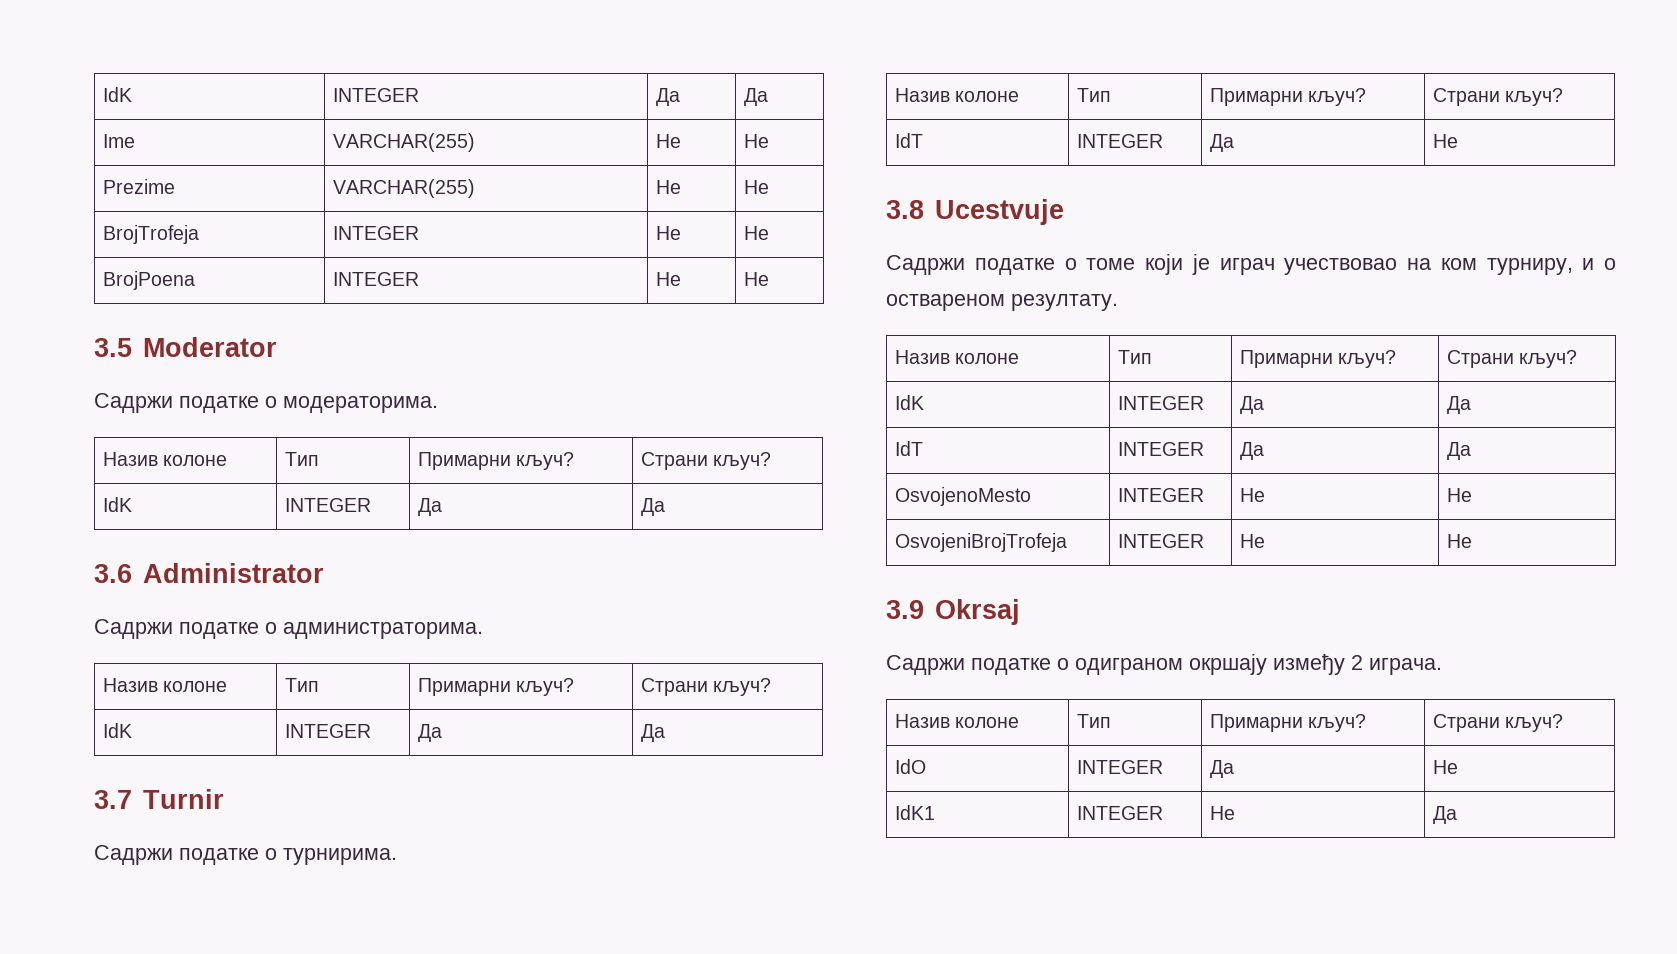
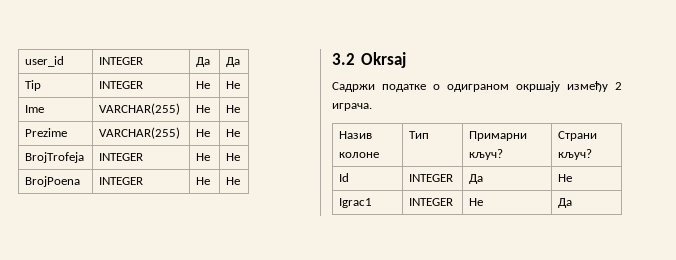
[102,87,132,102] [332,88,419,102] [655,88,680,106] [743,88,768,106] IdK | INTEGER | Да | Да -> [25,56,65,67] [99,57,144,65] [196,57,211,67] [226,57,241,67] [25,80,42,91] [99,81,144,89] [196,81,211,89] [226,81,241,89] user_id | INTEGER | Да | Да // Tip | INTEGER | Не | Не
[94,337,277,357] [94,393,438,413] [102,452,228,466] [284,452,319,466] [417,452,575,470] [640,452,772,470] [102,497,132,512] [284,498,371,512] [417,498,442,516] [640,498,665,516] [94,563,324,583] [94,619,483,639] [102,678,228,692] [284,678,319,692] [417,678,575,696] [640,678,772,696] [102,723,132,738] [284,724,371,738] [417,724,442,742] [640,724,665,742] [94,789,224,809] [94,845,397,865] [894,88,1020,102] [1076,88,1111,102] [1209,88,1367,106] [1432,88,1564,106] [894,133,923,148] [1076,134,1163,148] [1209,134,1234,152] [1432,134,1458,148] [886,199,1064,225] [886,254,1616,275] [886,294,1118,311] [894,350,1020,364] [1117,350,1152,364] [1239,350,1397,368] [1446,350,1578,368] [894,395,924,410] [1117,396,1204,410] [1239,396,1264,414] [1446,396,1471,414] [894,441,923,456] [1117,442,1204,456] [1239,442,1264,460] [1446,442,1471,460] [894,487,1031,506] [1117,488,1204,502] [1239,488,1265,502] [1446,488,1472,502] [894,533,1067,552] [1117,534,1204,548] [1239,534,1265,548] [1446,534,1472,548] [886,600,924,619] 3.5 Moderator // Садржи податке о модераторима. // Назив колоне | Тип | Примарни кључ? | Страни кључ? // IdK | INTEGER | Да | Да // 3.6 Administrator // Садржи податке о администраторима. // Назив колоне | Тип | Примарни кључ? | Страни кључ? // IdK | INTEGER | Да | Да // 3.7 Turnir // Садржи податке о турнирима. // Назив колоне | Тип | Примарни кључ? | Страни кључ? // IdT | INTEGER | Да | Не // 3.8 Ucestvuje // Садржи податке о томе који је играч учествовао на ком турниру, и о оствареном резултату. // Назив колоне | Тип | Примарни кључ? | Страни кључ? // IdK | INTEGER | Да | Да // IdT | INTEGER | Да | Да // OsvojenoMesto | INTEGER | Не | Не // OsvojeniBrojTrofeja | INTEGER | Не | Не // 3.9 -> [332,53,355,65] 3.2
[894,759,926,774] [1076,760,1163,774] [1209,760,1234,778] [1432,760,1458,774] [894,805,935,820] IdO | INTEGER | Да | Не // IdK1 -> [339,173,350,182] [409,174,454,182] [469,174,484,184] [558,174,573,182] [339,198,373,208] Id | INTEGER | Да | Не // Igrac1

